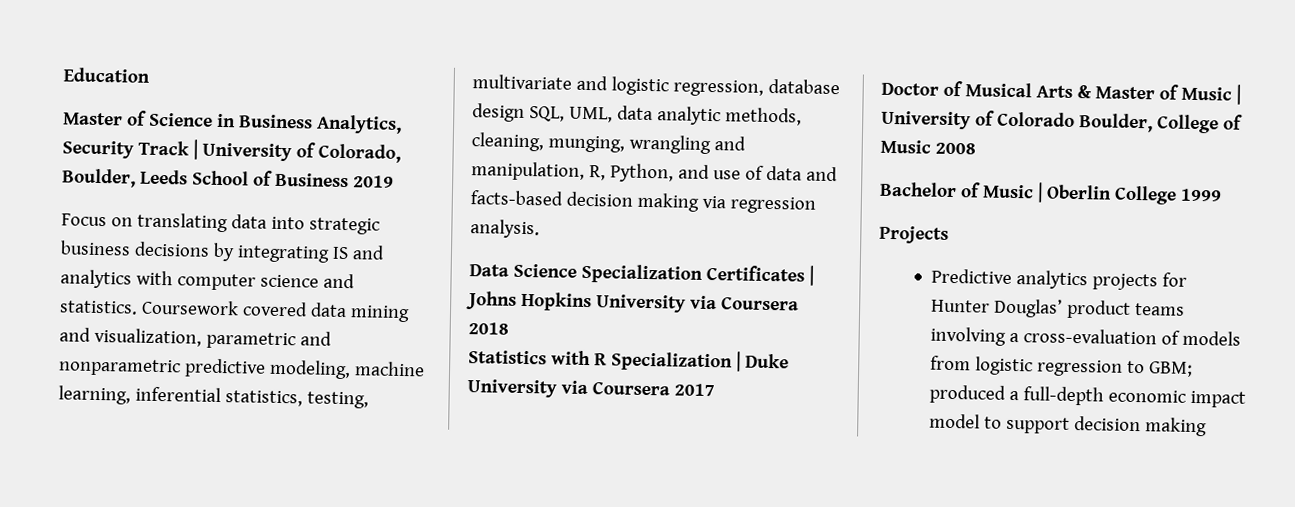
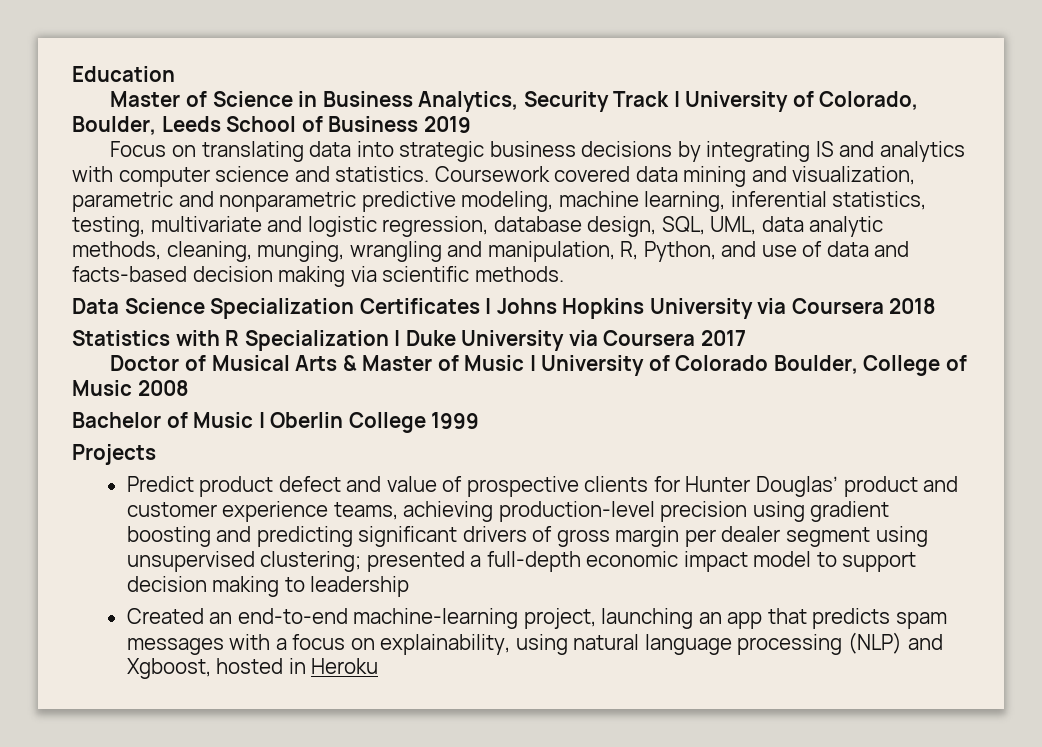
[472,103,525,122] design -> [587,216,657,237] design,
[729,196,816,214] [470,219,540,239] regression analysis. -> [382,266,564,282] scientific methods.
[930,268,1187,291] [930,298,1185,319] [929,326,1241,346] [929,355,1193,377] [928,384,1006,404] Predictive analytics projects for Hunter Douglas’ product teams involving a cross-evaluation of models from logistic regression to GBM; produced -> [126,476,959,497] [126,501,890,522] [126,526,928,547] [126,551,465,572] Predict product defect and value of prospective clients for Hunter Douglas’ product and customer experience teams, achieving production-level precision using gradient boosting and predicting significant drivers of gross margin per dealer segment using unsupervised clustering; presented
(1207, 427) none -> [284,576,410,597] [126,608,948,629] [126,632,943,655] [126,658,379,679] to leadership // Created an end-to-end machine-learning project, launching an app that predicts spam messages with a focus on explainability, using natural language processing (NLP) and Xgboost, hosted in Heroku

